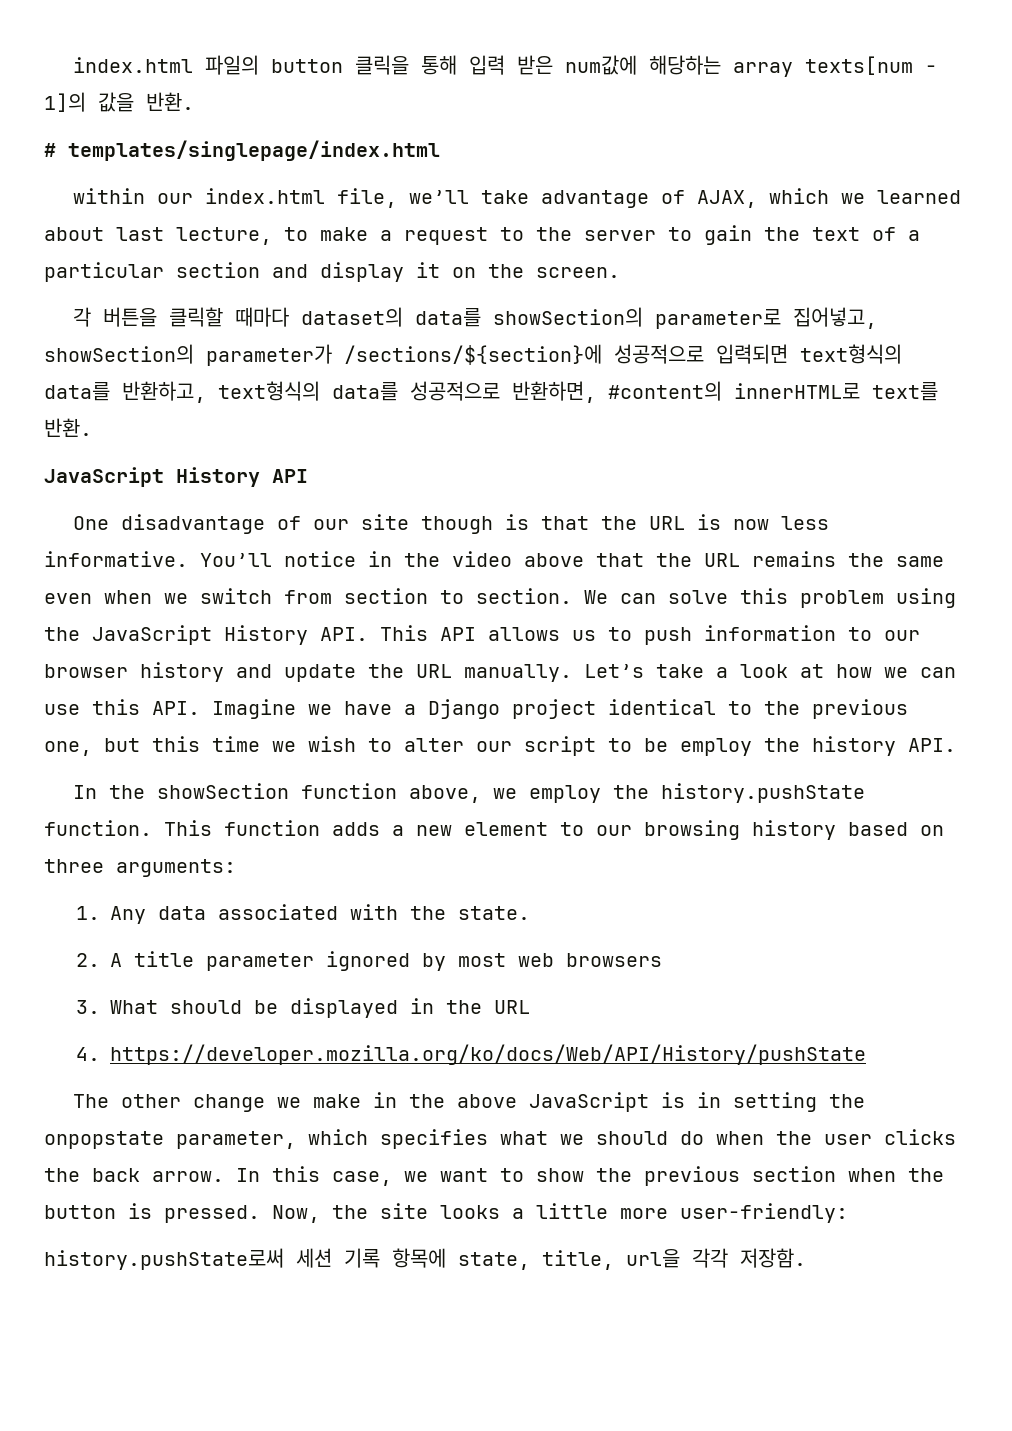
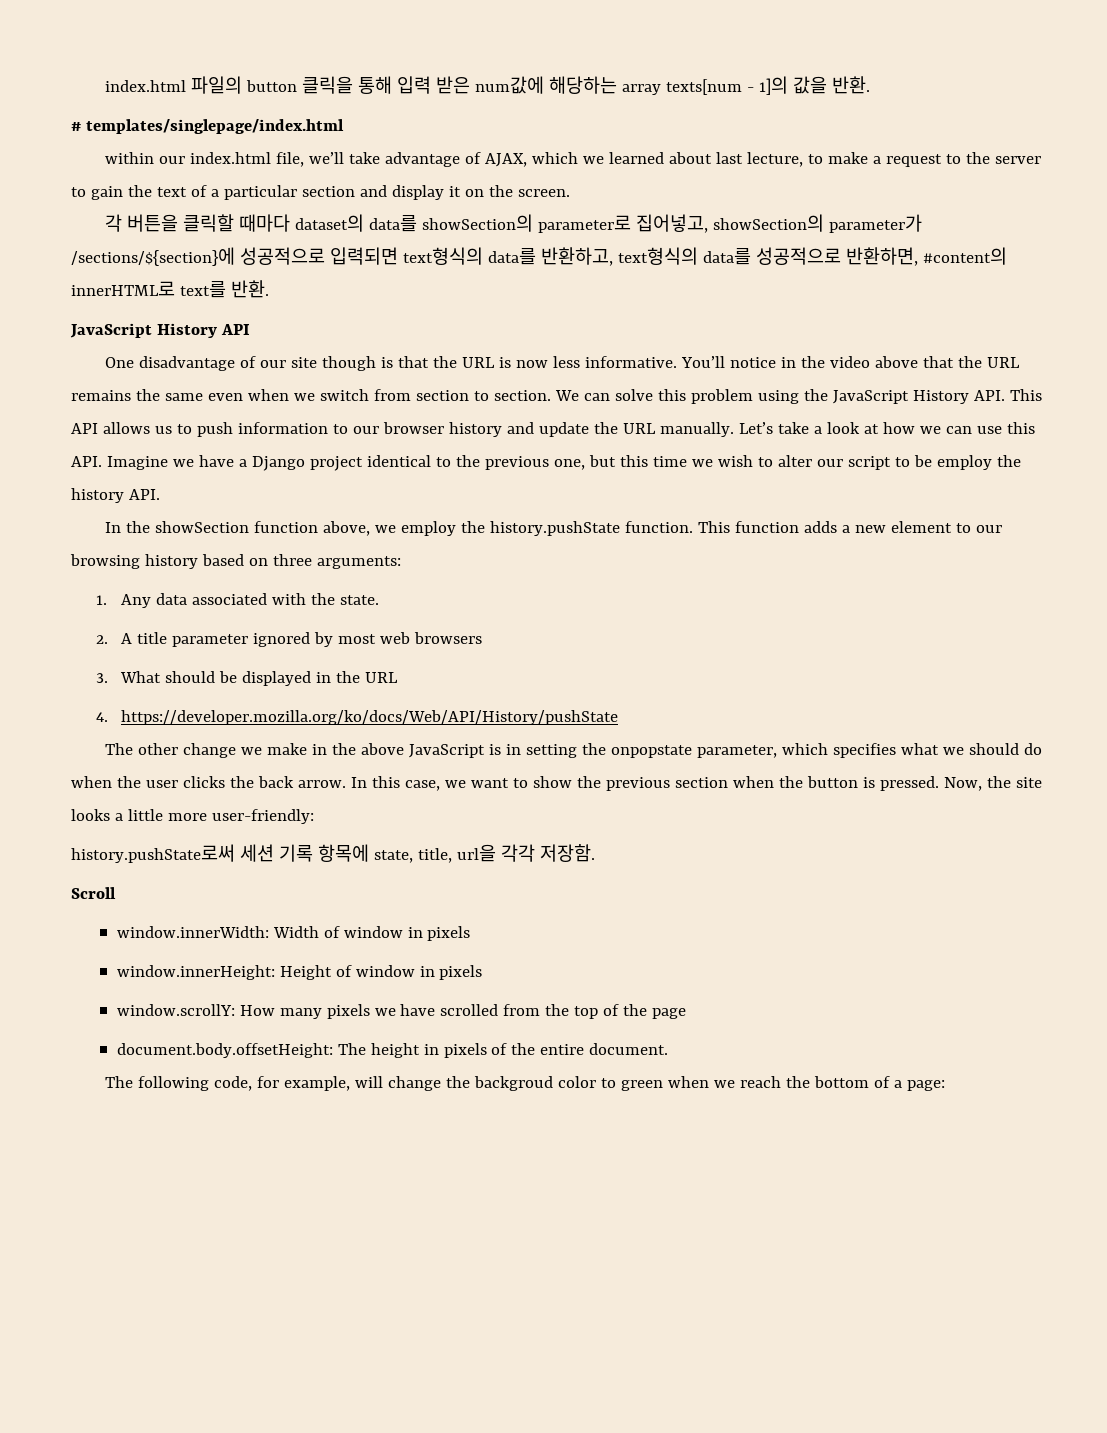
(806, 1258) none -> [71,887,116,899] [116,926,471,941] [116,965,483,980] [116,1004,687,1019] [116,1043,669,1058] [105,1076,946,1091] // Scroll // window.innerWidth: Width of window in pixels // window.innerHeight: Height of window in pixels // window.scrollY: How many pixels we have scrolled from the top of the page // document.body.offsetHeight: The height in pixels of the entire document. // The following code, for example, will change the backgroud color to green when we reach the bottom of a page:

